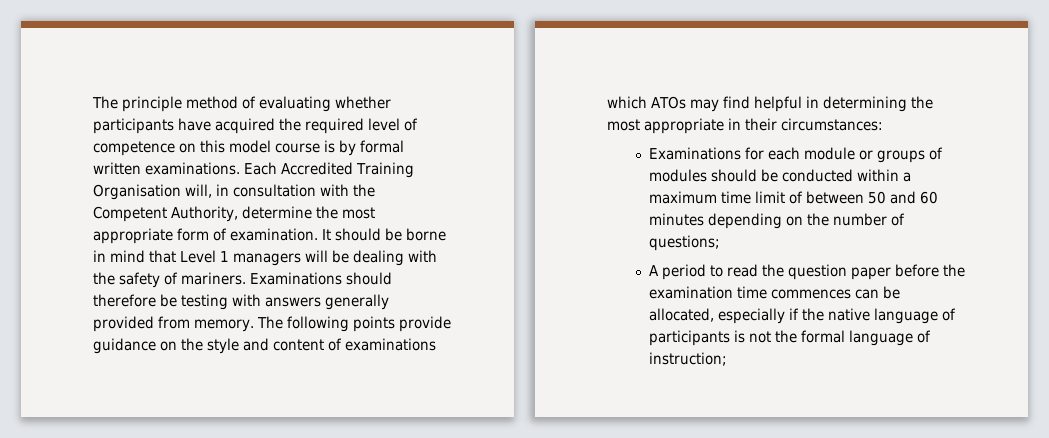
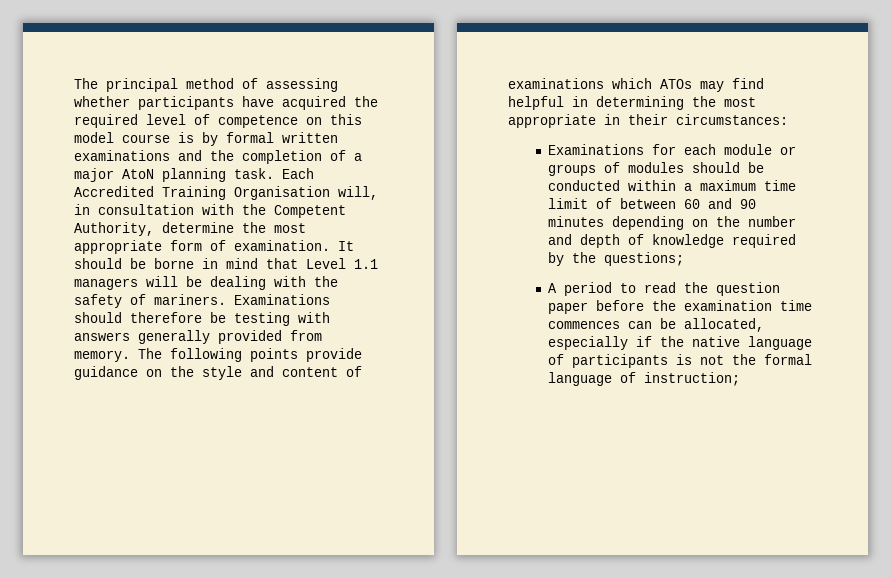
[92,96,182,112] The principle -> [74,78,178,92] The principal
[259,96,331,112] evaluating -> [266,78,338,92] assessing
[145,162,240,175] examinations. -> [74,150,362,164] [74,168,274,182] examinations and the completion of a major AtoN planning task.
[220,251,229,262] 1 -> [354,259,378,269] 1.1
[867,191,938,204] 50 and 60 -> [683,198,756,209] 60 and 90
[890,213,905,226] of -> [547,234,796,248] [547,252,596,266] and depth of knowledge required by the

